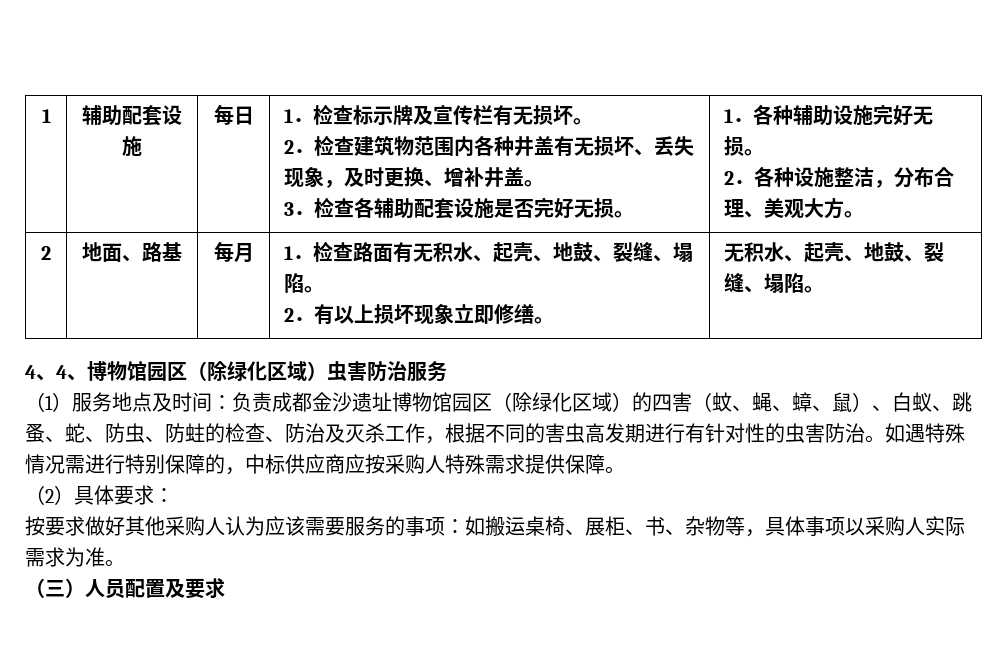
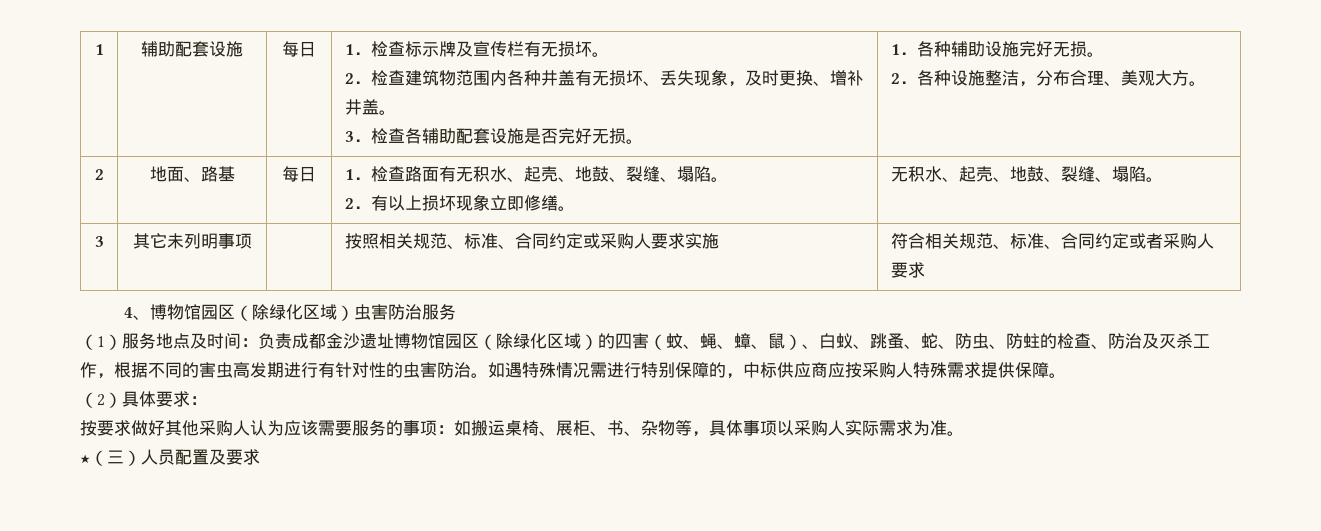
[233,243,254,263] 月 -> [299,166,316,182] 日
[25,365,87,381] // 4、4、 -> [94,236,104,247] [132,233,252,249] [344,233,719,249] [890,233,1214,249] [890,262,925,278] [123,307,150,320] // 3 | 其它未列明事项 | | 按照相关规范、标准、合同约定或采购人要求实施 | 符合相关规范、标准、合同约定或者采购人要求 // 4、
(125, 563) none -> [80,454,90,464] ★

